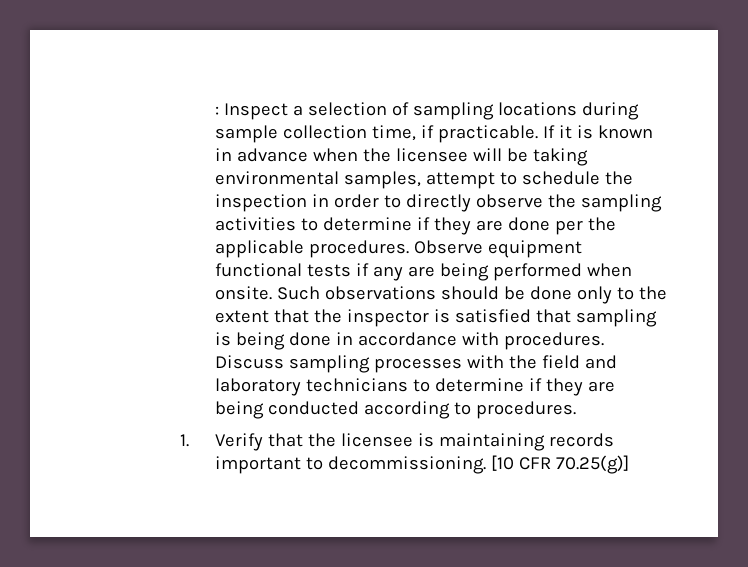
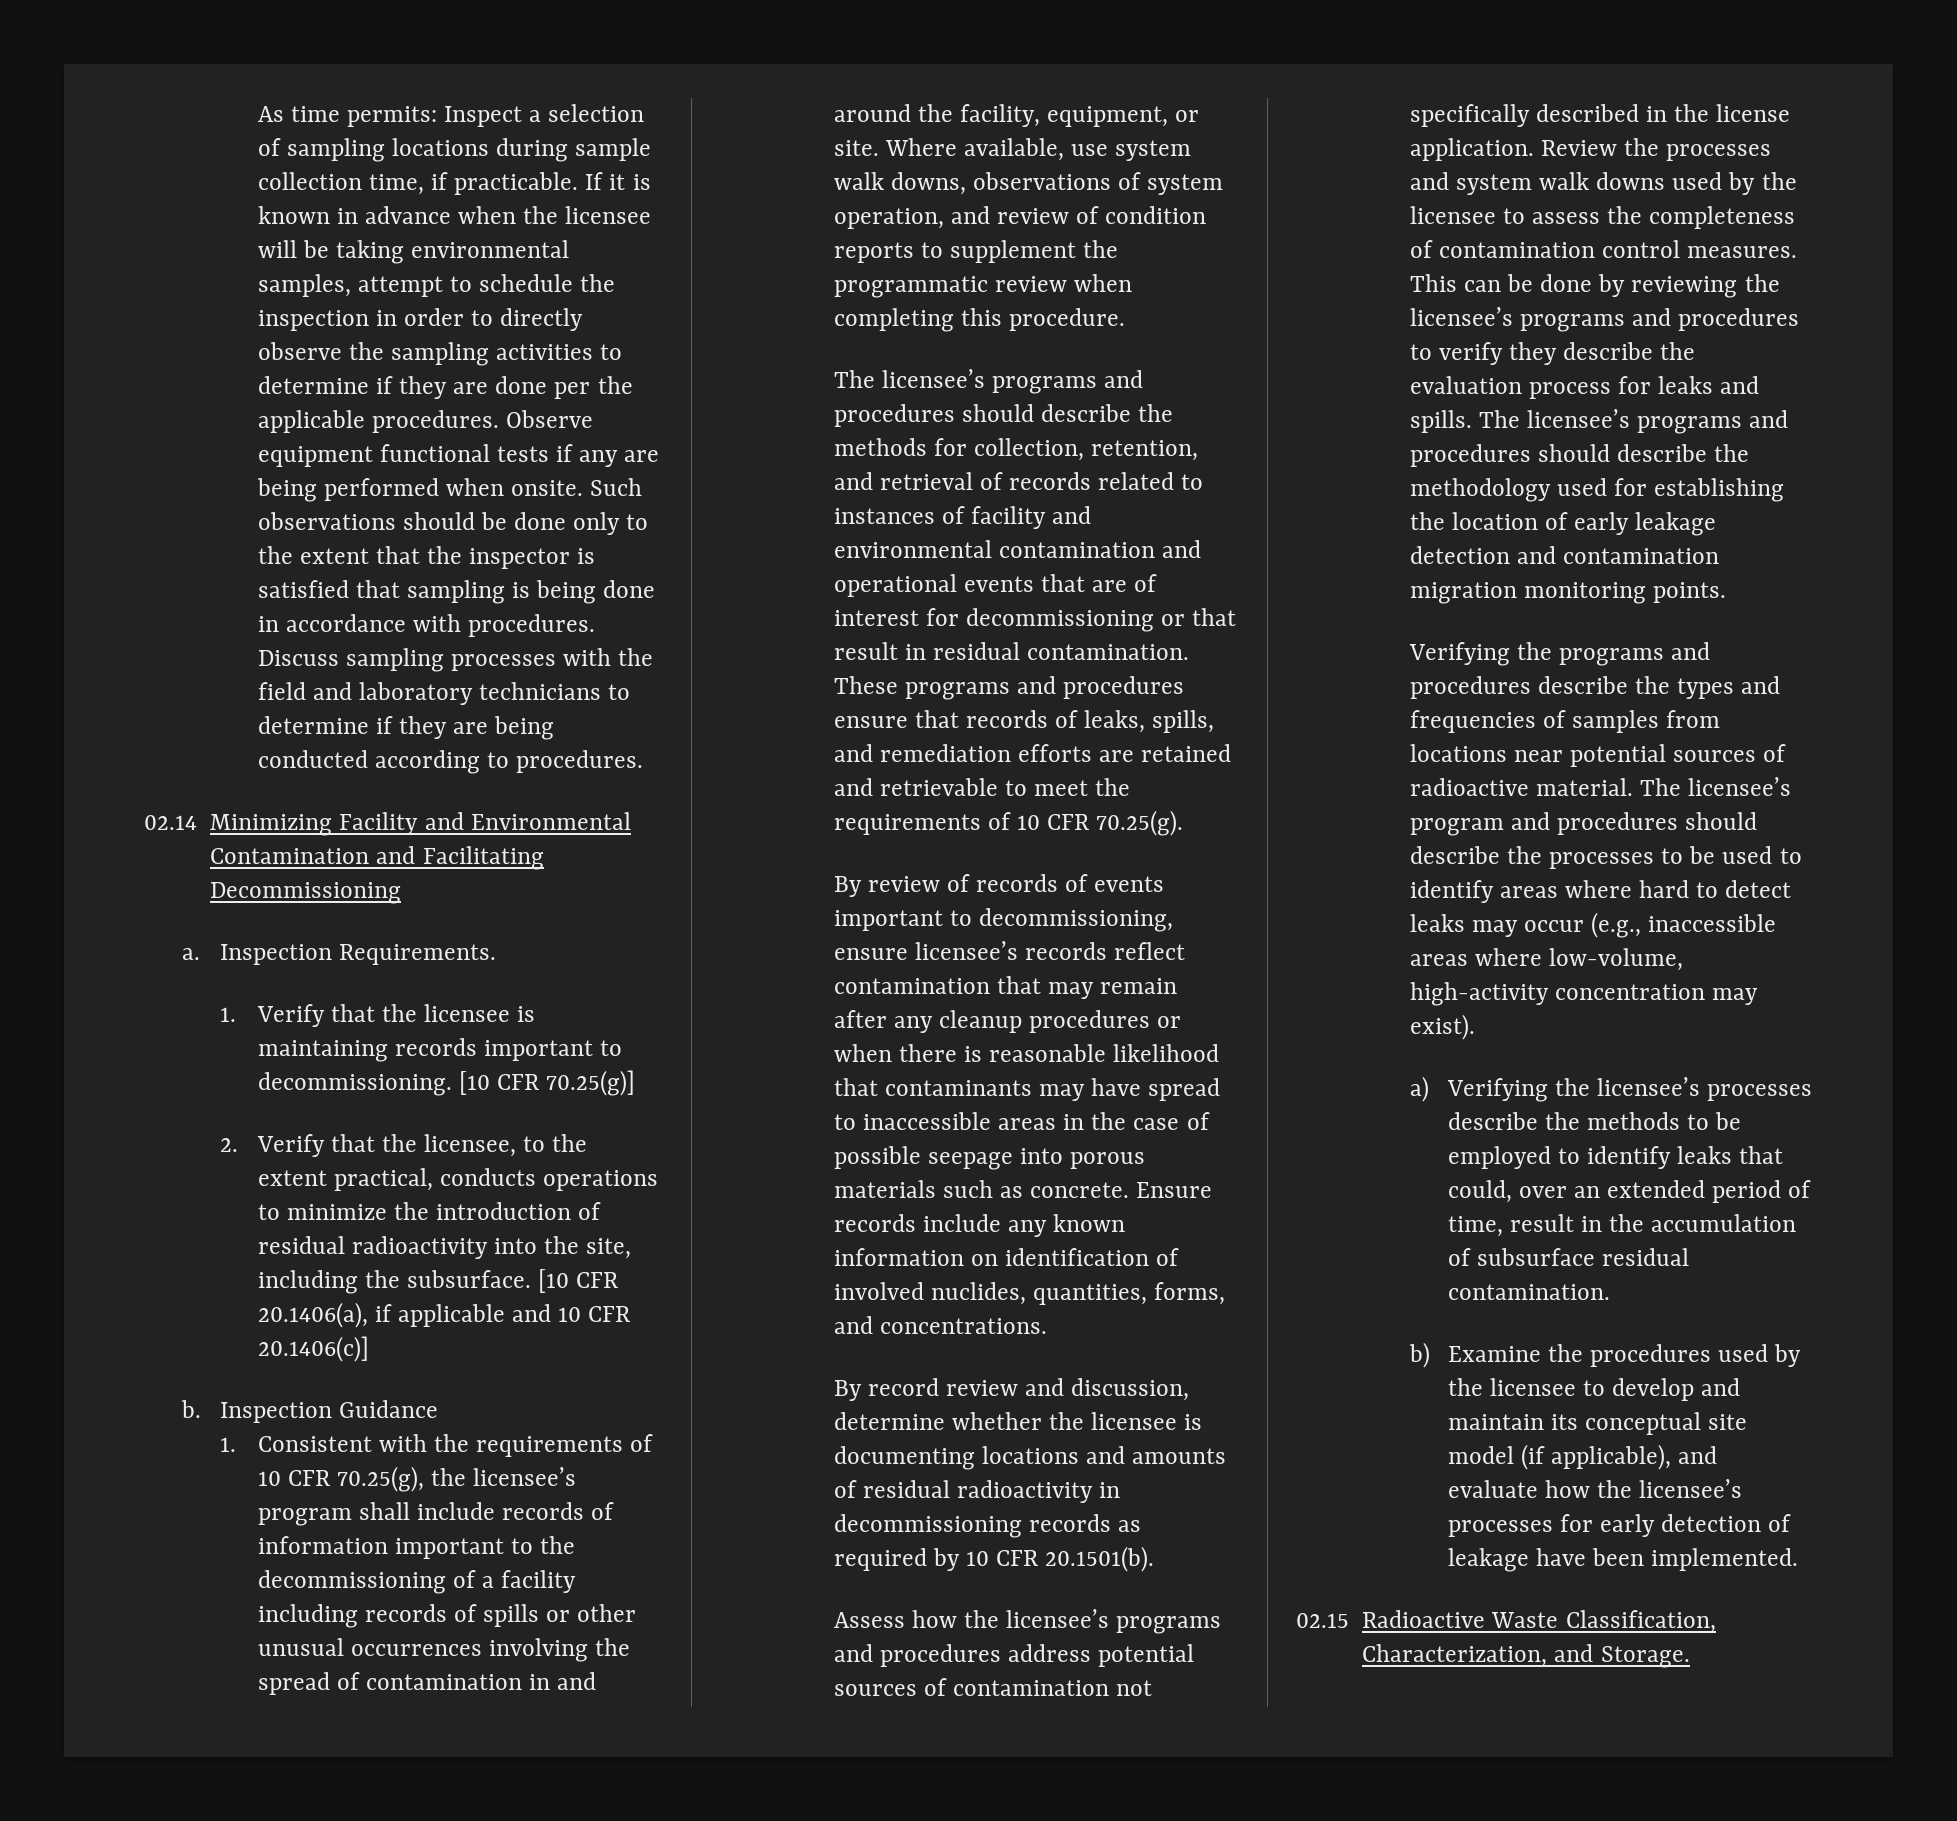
[215,106,220,115] : -> [257,106,437,127] As time permits:
(576, 410) none -> [144,812,631,836] [210,846,544,870] [210,882,402,904] [181,944,496,965] // 02.14 Minimizing Facility and Environmental Contamination and Facilitating Decommissioning // a. Inspection Requirements.
(629, 464) none -> [219,1134,588,1157] [257,1168,659,1191] [257,1202,602,1220] [257,1236,632,1259] [257,1269,619,1294] [257,1302,631,1328] [257,1336,369,1362] [180,1400,438,1423] [219,1434,654,1457] [257,1466,577,1492] [257,1502,615,1526] [257,1536,576,1559] [257,1570,577,1594] [257,1604,637,1628] [257,1638,631,1662] [257,1672,597,1695] [833,104,1200,127] [833,138,1192,161] [833,172,1224,195] [833,206,1207,229] [833,240,1119,263] [833,274,1132,298] [833,308,1125,332] [833,369,1144,394] [833,404,1174,427] [833,438,1199,461] [833,472,1204,490] [833,506,1092,529] [833,540,1201,558] [833,574,1158,597] [833,608,1237,632] [833,642,1190,660] [833,676,1185,700] [833,710,1215,733] [833,744,1232,762] [833,778,1131,796] [833,810,1184,836] [833,874,1165,897] [833,908,1173,932] [833,941,1186,960] [833,976,1178,999] [833,1010,1182,1033] [833,1044,1220,1062] [833,1078,1221,1101] [833,1112,1210,1130] [833,1146,1146,1170] [833,1180,1213,1198] [833,1214,1126,1237] [833,1248,1180,1266] [833,1282,1226,1305] [833,1316,1047,1334] [833,1378,1190,1401] [833,1412,1203,1430] [833,1446,1227,1470] [833,1480,1121,1503] [833,1514,1141,1538] [833,1546,1155,1572] [833,1609,1222,1634] [833,1644,1195,1667] [833,1678,1153,1696] [1409,104,1791,127] [1409,138,1772,161] [1409,172,1797,195] [1409,206,1796,229] [1409,240,1798,258] [1409,274,1780,298] [1409,307,1800,332] [1409,342,1696,365] [1409,376,1760,399] [1409,409,1789,434] [1409,444,1750,467] [1409,478,1785,502] [1409,512,1717,536] [1409,546,1719,564] [1409,582,1726,604] [1408,642,1711,666] [1409,676,1781,699] [1409,710,1721,733] [1409,744,1787,767] [1409,777,1792,796] [1409,812,1758,836] [1409,846,1802,869] [1409,880,1792,903] [1409,912,1777,938] [1409,948,1683,971] [1409,982,1758,1006] [1409,1014,1475,1040] [1409,1076,1812,1102] [1447,1112,1742,1130] [1447,1146,1784,1169] [1447,1180,1812,1203] [1447,1214,1797,1237] [1447,1248,1689,1266] [1447,1284,1610,1300] [1408,1342,1802,1368] [1447,1378,1741,1401] [1447,1412,1747,1435] [1447,1444,1717,1470] [1447,1479,1742,1498] [1447,1514,1792,1537] [1447,1548,1798,1572] [1296,1610,1716,1633] [1362,1644,1690,1668] // 2. Verify that the licensee, to the extent practical, conducts operations to minimize the introduction of residual radioactivity into the site, including the subsurface. [10 CFR 20.1406(a), if applicable and 10 CFR 20.1406(c)] // b. Inspection Guidance // 1. Consistent with the requirements of 10 CFR 70.25(g), the licensee’s program shall include records of information important to the decommissioning of a facility including records of spills or other unusual occurrences involving the spread of contamination in and around the facility, equipment, or site. Where available, use system walk downs, observations of system operation, and review of condition reports to supplement the programmatic review when completing this procedure. // The licensee’s programs and procedures should describe the methods for collection, retention, and retrieval of records related to instances of facility and environmental contamination and operational events that are of interest for decommissioning or that result in residual contamination. These programs and procedures ensure that records of leaks, spills, and remediation efforts are retained and retrievable to meet the requirements of 10 CFR 70.25(g). // By review of records of events important to decommissioning, ensure licensee’s records reflect contamination that may remain after any cleanup procedures or when there is reasonable likelihood that contaminants may have spread to inaccessible areas in the case of possible seepage into porous materials such as concrete. Ensure records include any known information on identification of involved nuclides, quantities, forms, and concentrations. // By record review and discussion, determine whether the licensee is documenting locations and amounts of residual radioactivity in decommissioning records as required by 10 CFR 20.1501(b). // Assess how the licensee’s programs and procedures address potential sources of contamination not specifically described in the license application. Review the processes and system walk downs used by the licensee to assess the completeness of contamination control measures. This can be done by reviewing the licensee’s programs and procedures to verify they describe the evaluation process for leaks and spills. The licensee’s programs and procedures should describe the methodology used for establishing the location of early leakage detection and contamination migration monitoring points. // Verifying the programs and procedures describe the types and frequencies of samples from locations near potential sources of radioactive material. The licensee’s program and procedures should describe the processes to be used to identify areas where hard to detect leaks may occur (e.g., inaccessible areas where low-volume, high-activity concentration may exist). // a) Verifying the licensee’s processes describe the methods to be employed to identify leaks that could, over an extended period of time, result in the accumulation of subsurface residual contamination. // b) Examine the procedures used by the licensee to develop and maintain its conceptual site model (if applicable), and evaluate how the licensee’s processes for early detection of leakage have been implemented. // 02.15 Radioactive Waste Classification, Characterization, and Storage.

